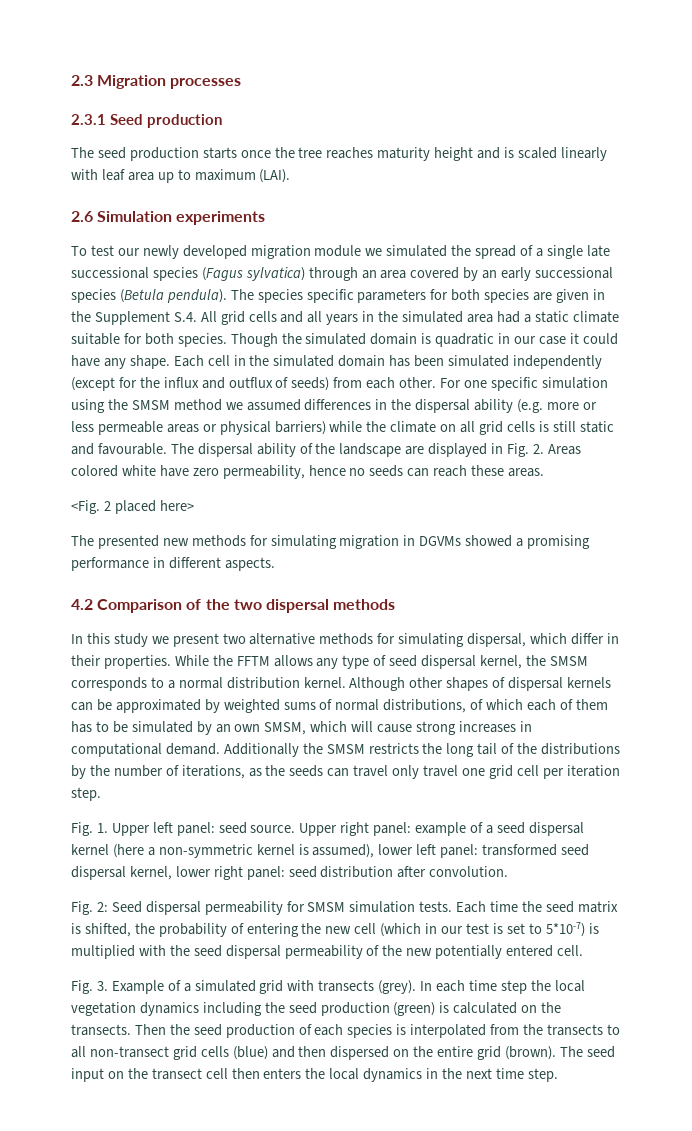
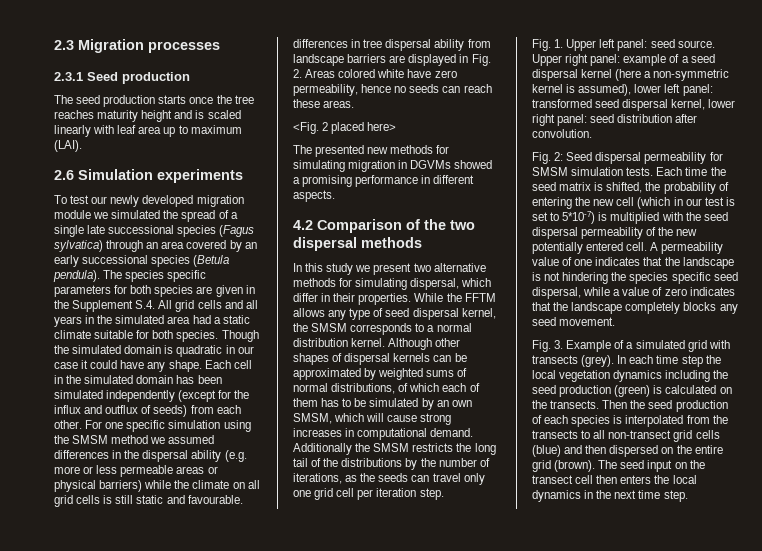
[170,443,402,457] The dispersal ability of the landscape -> [293,39,491,51] [293,54,387,66] differences in tree dispersal ability from landscape barriers
[423,765,459,777] travel -> (485, 479) none
(584, 950) none -> [650,242,724,254] [532,257,734,269] [532,272,738,284] [532,287,735,299] [532,302,738,314] [532,317,616,326] A permeability value of one indicates that the landscape is not hindering the species specific seed dispersal, while a value of zero indicates that the landscape completely blocks any seed movement.

